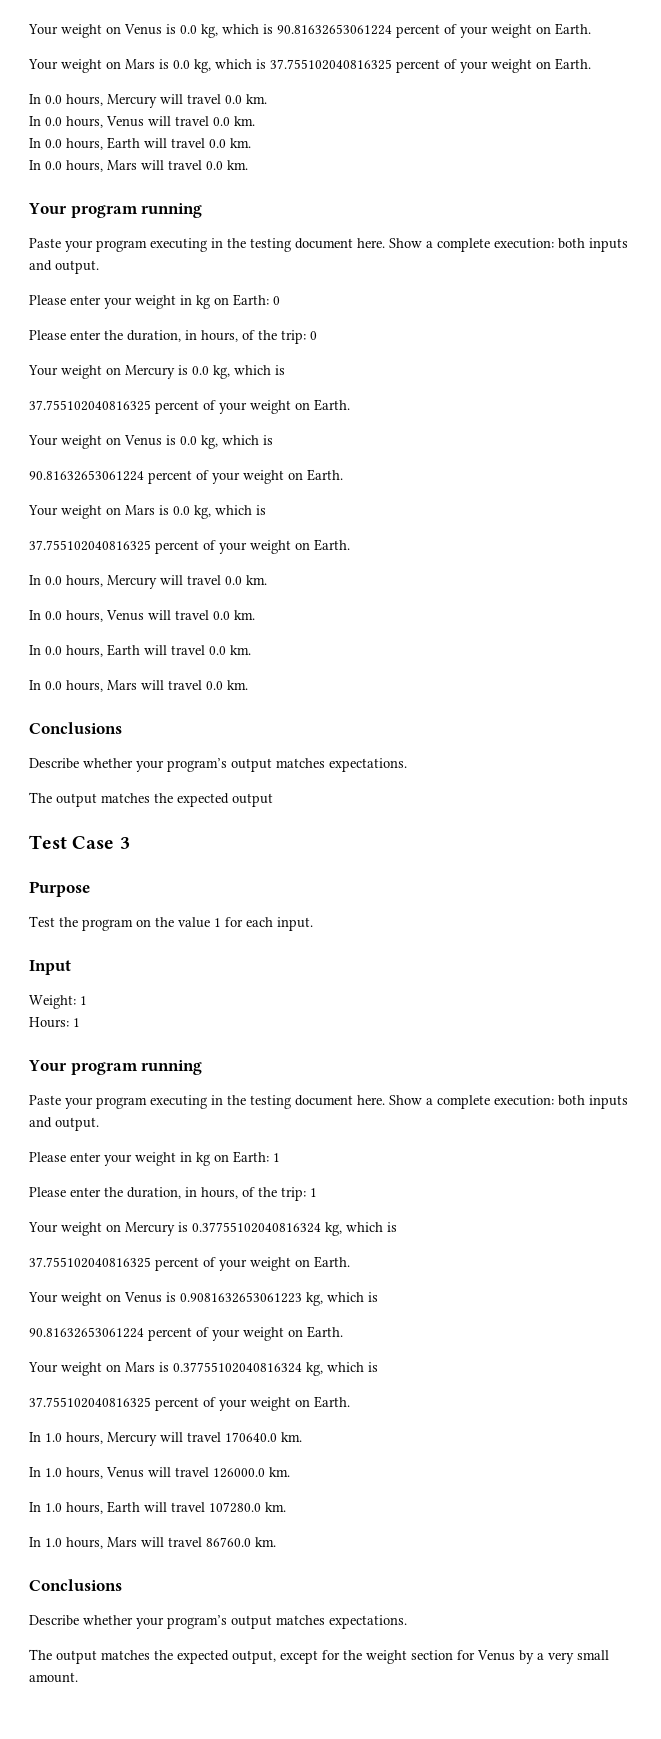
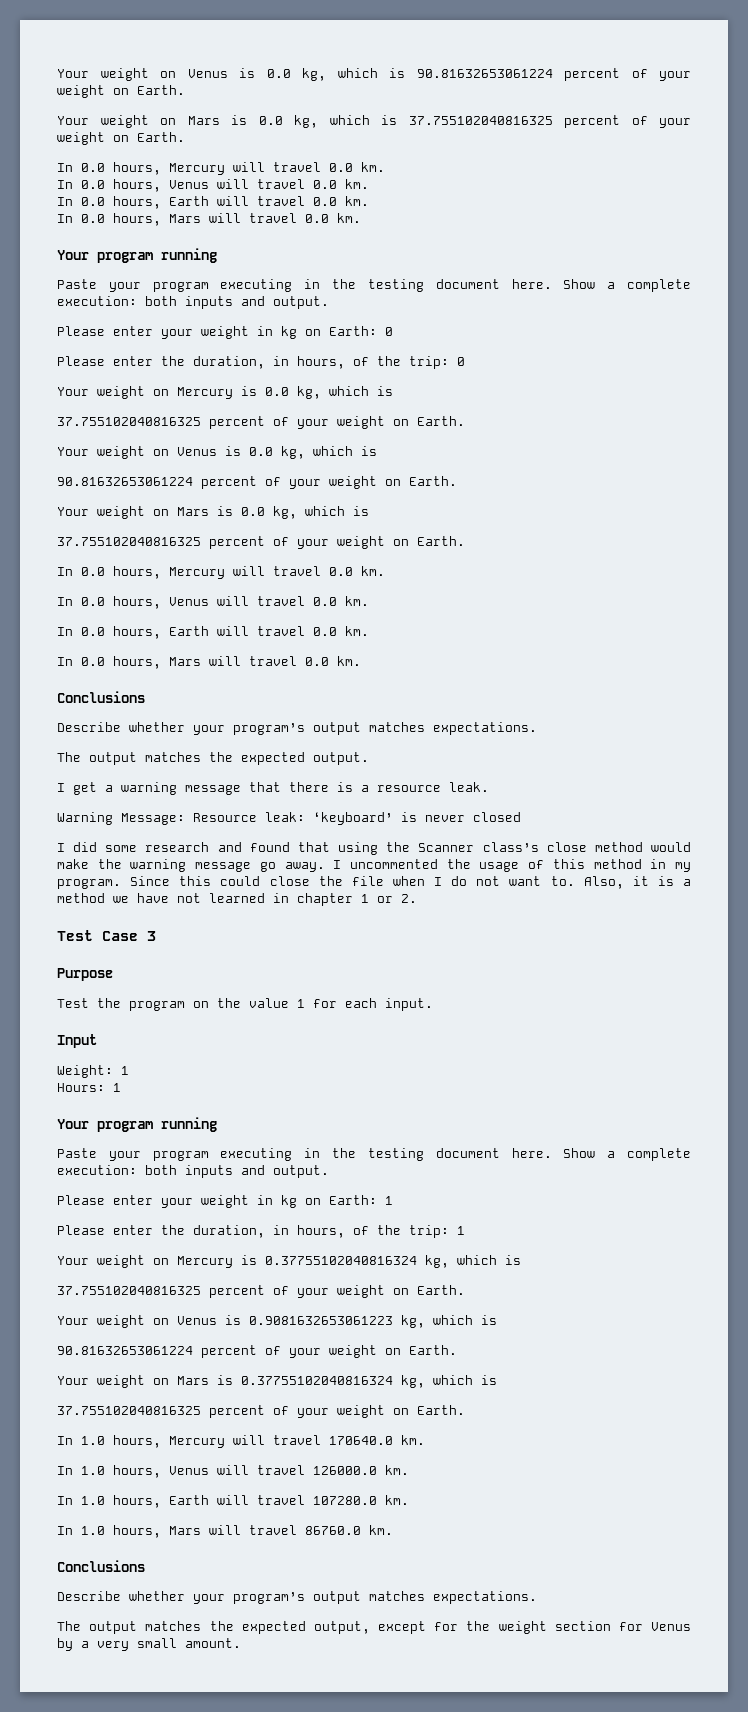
[232,793,273,807] output -> [313,752,369,765] [57,782,489,795] [57,812,521,825] [57,842,691,855] [57,859,691,872] [57,876,691,889] [57,893,417,906] output. // I get a warning message that there is a resource leak. // Warning Message: Resource leak: ‘keyboard’ is never closed // I did some research and found that using the Scanner class’s close method would make the warning message go away. I uncommented the usage of this method in my program. Since this could close the file when I do not want to. Also, it is a method we have not learned in chapter 1 or 2.

